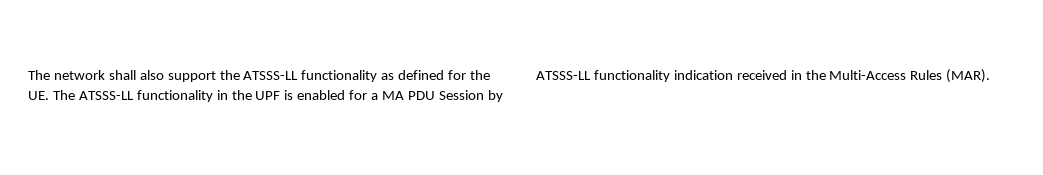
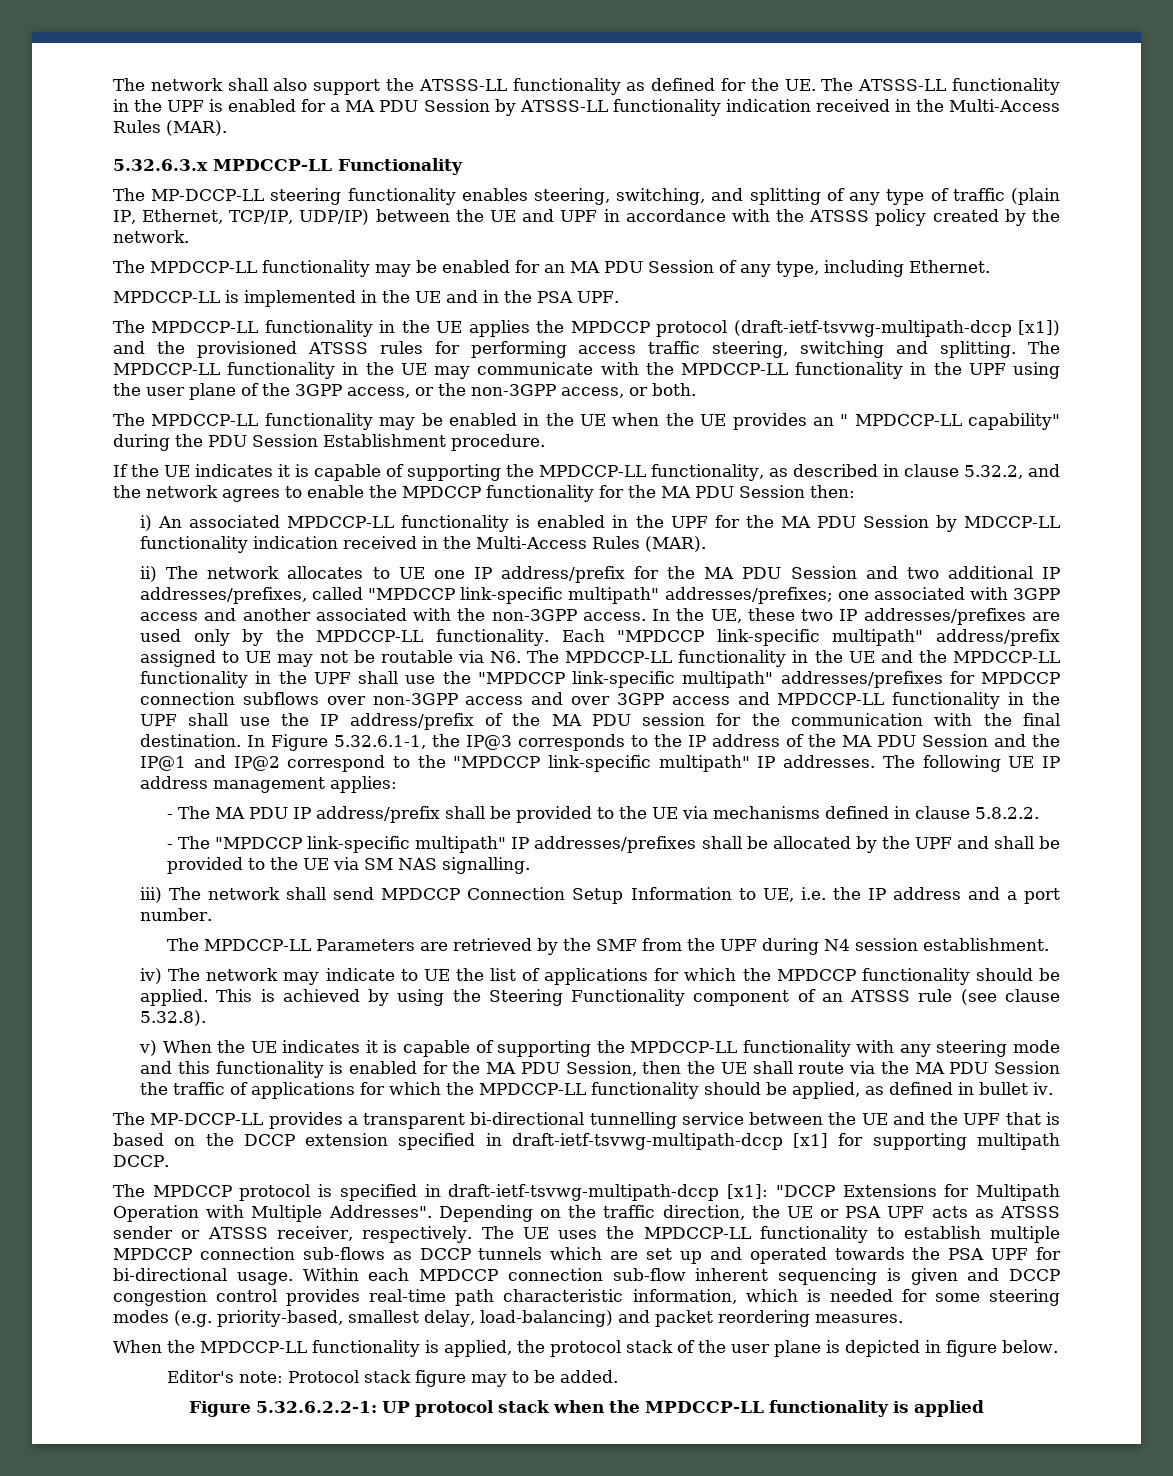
(991, 76) none -> [113,158,463,175] [113,188,1061,205] [113,209,1061,226] [113,230,189,243] [113,260,990,277] [113,290,619,307] [113,320,1060,337] [113,341,1060,358] [113,362,1060,379] [113,383,696,400] [113,413,1060,430] [113,434,545,451] [113,464,1061,481] [113,485,855,502] [140,515,1061,532] [140,536,707,553] [140,566,1060,583] [140,587,1060,604] [140,608,1061,625] [140,629,1060,646] [140,650,1061,667] [140,671,1060,688] [140,692,1061,709] [140,713,1060,730] [140,734,1060,751] [140,755,1061,772] [140,776,398,793] [167,806,1040,823] [167,836,1060,853] [167,857,531,874] [140,887,1061,904] [140,908,213,921] [167,938,1050,955] [140,968,1060,985] [140,989,1060,1006] [140,1010,207,1026] [139,1040,1060,1057] [140,1061,1060,1078] [140,1082,1054,1099] [113,1112,1060,1129] [113,1133,1060,1150] [113,1155,169,1167] [113,1184,1060,1201] [113,1205,1061,1222] [113,1226,1060,1243] [113,1247,1061,1264] [113,1268,1060,1285] [113,1289,1061,1306] [113,1310,903,1327] [113,1340,1058,1357] [167,1370,619,1387] [189,1400,984,1417] // 5.32.6.3.x MPDCCP-LL Functionality // The MP-DCCP-LL steering functionality enables steering, switching, and splitting of any type of traffic (plain IP, Ethernet, TCP/IP, UDP/IP) between the UE and UPF in accordance with the ATSSS policy created by the network. // The MPDCCP-LL functionality may be enabled for an MA PDU Session of any type, including Ethernet. // MPDCCP-LL is implemented in the UE and in the PSA UPF. // The MPDCCP-LL functionality in the UE applies the MPDCCP protocol (draft-ietf-tsvwg-multipath-dccp [x1]) and the provisioned ATSSS rules for performing access traffic steering, switching and splitting. The MPDCCP-LL functionality in the UE may communicate with the MPDCCP-LL functionality in the UPF using the user plane of the 3GPP access, or the non-3GPP access, or both. // The MPDCCP-LL functionality may be enabled in the UE when the UE provides an " MPDCCP-LL capability" during the PDU Session Establishment procedure. // If the UE indicates it is capable of supporting the MPDCCP-LL functionality, as described in clause 5.32.2, and the network agrees to enable the MPDCCP functionality for the MA PDU Session then: // i) An associated MPDCCP-LL functionality is enabled in the UPF for the MA PDU Session by MDCCP-LL functionality indication received in the Multi-Access Rules (MAR). // ii) The network allocates to UE one IP address/prefix for the MA PDU Session and two additional IP addresses/prefixes, called "MPDCCP link-specific multipath" addresses/prefixes; one associated with 3GPP access and another associated with the non-3GPP access. In the UE, these two IP addresses/prefixes are used only by the MPDCCP-LL functionality. Each "MPDCCP link-specific multipath" address/prefix assigned to UE may not be routable via N6. The MPDCCP-LL functionality in the UE and the MPDCCP-LL functionality in the UPF shall use the "MPDCCP link-specific multipath" addresses/prefixes for MPDCCP connection subflows over non-3GPP access and over 3GPP access and MPDCCP-LL functionality in the UPF shall use the IP address/prefix of the MA PDU session for the communication with the final destination. In Figure 5.32.6.1-1, the IP@3 corresponds to the IP address of the MA PDU Session and the IP@1 and IP@2 correspond to the "MPDCCP link-specific multipath" IP addresses. The following UE IP address management applies: // - The MA PDU IP address/prefix shall be provided to the UE via mechanisms defined in clause 5.8.2.2. // - The "MPDCCP link-specific multipath" IP addresses/prefixes shall be allocated by the UPF and shall be provided to the UE via SM NAS signalling. // iii) The network shall send MPDCCP Connection Setup Information to UE, i.e. the IP address and a port number. // The MPDCCP-LL Parameters are retrieved by the SMF from the UPF during N4 session establishment. // iv) The network may indicate to UE the list of applications for which the MPDCCP functionality should be applied. This is achieved by using the Steering Functionality component of an ATSSS rule (see clause 5.32.8). // v) When the UE indicates it is capable of supporting the MPDCCP-LL functionality with any steering mode and this functionality is enabled for the MA PDU Session, then the UE shall route via the MA PDU Session the traffic of applications for which the MPDCCP-LL functionality should be applied, as defined in bullet iv. // The MP-DCCP-LL provides a transparent bi-directional tunnelling service between the UE and the UPF that is based on the DCCP extension specified in draft-ietf-tsvwg-multipath-dccp [x1] for supporting multipath DCCP. // The MPDCCP protocol is specified in draft-ietf-tsvwg-multipath-dccp [x1]: "DCCP Extensions for Multipath Operation with Multiple Addresses". Depending on the traffic direction, the UE or PSA UPF acts as ATSSS sender or ATSSS receiver, respectively. The UE uses the MPDCCP-LL functionality to establish multiple MPDCCP connection sub-flows as DCCP tunnels which are set up and operated towards the PSA UPF for bi-directional usage. Within each MPDCCP connection sub-flow inherent sequencing is given and DCCP congestion control provides real-time path characteristic information, which is needed for some steering modes (e.g. priority-based, smallest delay, load-balancing) and packet reordering measures. // When the MPDCCP-LL functionality is applied, the protocol stack of the user plane is depicted in figure below. // Editor's note: Protocol stack figure may to be added. // Figure 5.32.6.2.2-1: UP protocol stack when the MPDCCP-LL functionality is applied

